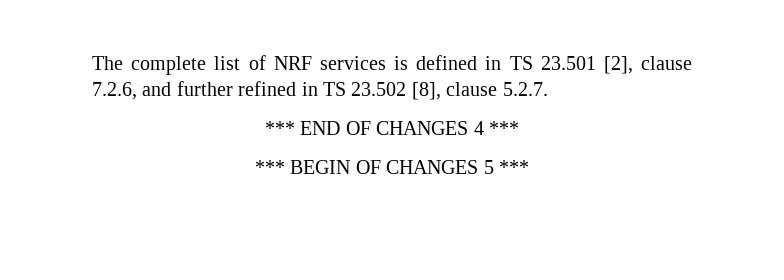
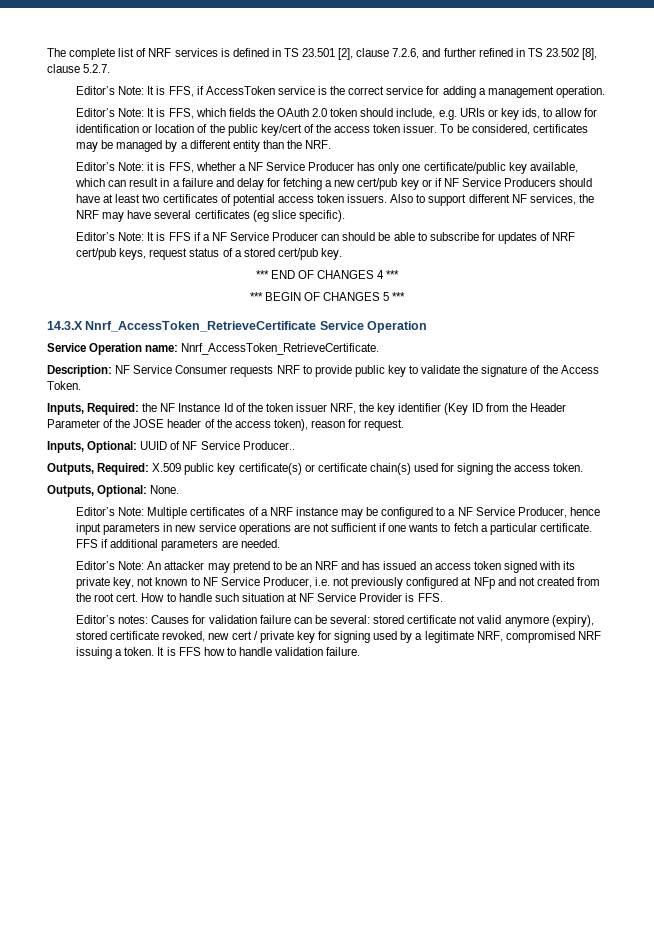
(548, 89) none -> [76,86,605,98] [76,108,598,120] [76,124,588,136] [76,140,332,152] [76,162,578,174] [75,178,593,190] [76,194,594,206] [76,210,345,222] [76,232,576,244] [76,248,342,260] // Editor’s Note: It is FFS, if AccessToken service is the correct service for adding a management operation. // Editor’s Note: It is FFS, which fields the OAuth 2.0 token should include, e.g. URIs or key ids, to allow for identification or location of the public key/cert of the access token issuer. To be considered, certificates may be managed by a different entity than the NRF. // Editor’s Note: it is FFS, whether a NF Service Producer has only one certificate/public key available, which can result in a failure and delay for fetching a new cert/pub key or if NF Service Producers should have at least two certificates of potential access token issuers. Also to support different NF services, the NRF may have several certificates (eg slice specific). // Editor’s Note: It is FFS if a NF Service Producer can should be able to subscribe for updates of NRF cert/pub keys, request status of a stored cert/pub key.
(529, 167) none -> [47,321,428,333] [47,343,380,355] [47,365,599,377] [47,381,81,390] [47,403,566,415] [47,419,405,431] [47,441,295,453] [47,463,584,475] [47,485,180,497] [76,507,600,519] [76,523,592,535] [76,539,280,551] [76,561,576,573] [76,577,600,589] [76,593,443,602] [76,615,594,627] [76,631,601,643] [76,647,361,659] // 14.3.X Nnrf_AccessToken_RetrieveCertificate Service Operation // Service Operation name: Nnrf_AccessToken_RetrieveCertificate. // Description: NF Service Consumer requests NRF to provide public key to validate the signature of the Access Token. // Inputs, Required: the NF Instance Id of the token issuer NRF, the key identifier (Key ID from the Header Parameter of the JOSE header of the access token), reason for request. // Inputs, Optional: UUID of NF Service Producer.. // Outputs, Required: X.509 public key certificate(s) or certificate chain(s) used for signing the access token. // Outputs, Optional: None. // Editor’s Note: Multiple certificates of a NRF instance may be configured to a NF Service Producer, hence input parameters in new service operations are not sufficient if one wants to fetch a particular certificate. FFS if additional parameters are needed. // Editor’s Note: An attacker may pretend to be an NRF and has issued an access token signed with its private key, not known to NF Service Producer, i.e. not previously configured at NFp and not created from the root cert. How to handle such situation at NF Service Provider is FFS. // Editor’s notes: Causes for validation failure can be several: stored certificate not valid anymore (expiry), stored certificate revoked, new cert / private key for signing used by a legitimate NRF, compromised NRF issuing a token. It is FFS how to handle validation failure.

